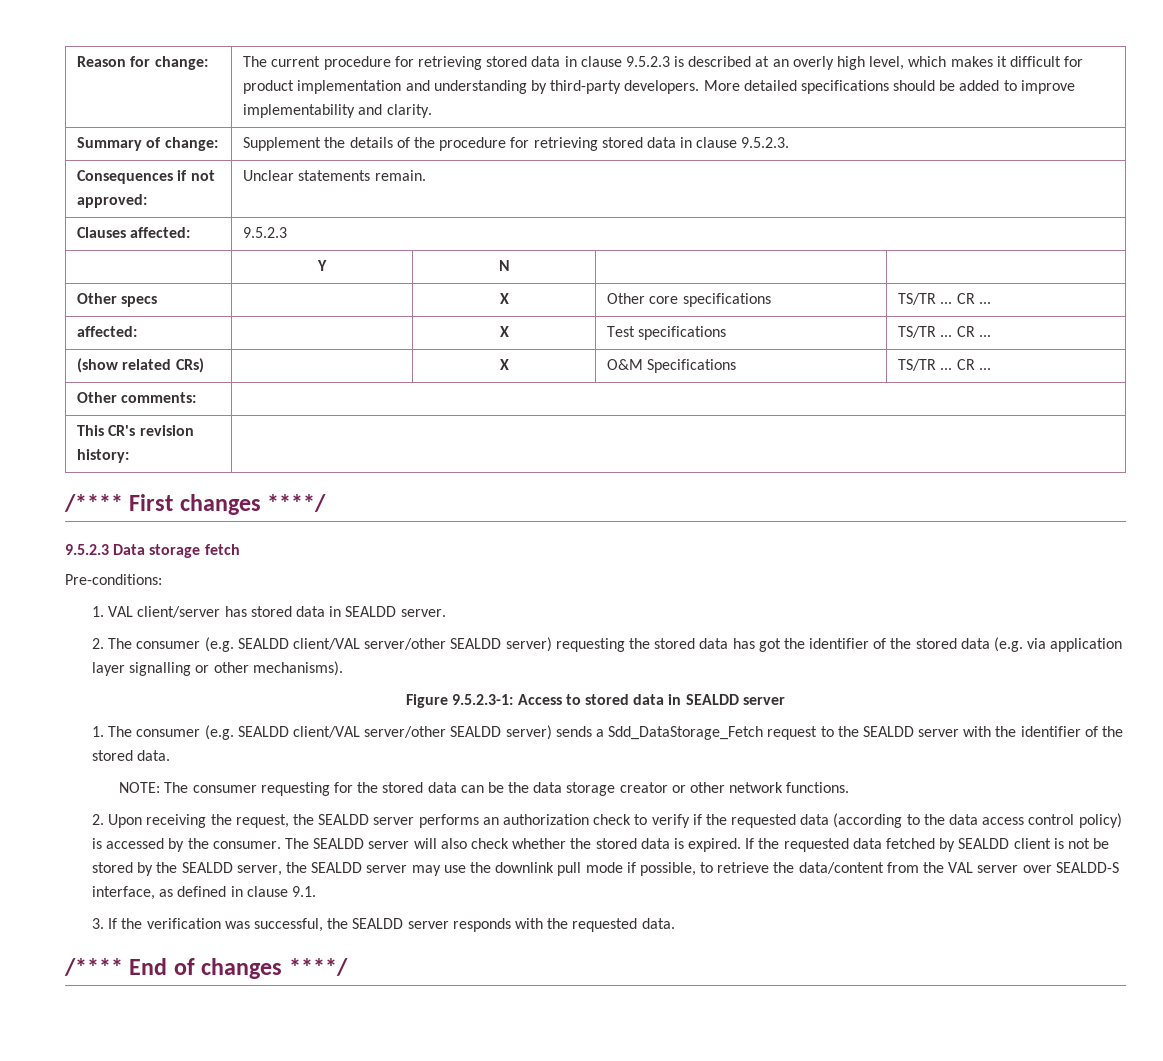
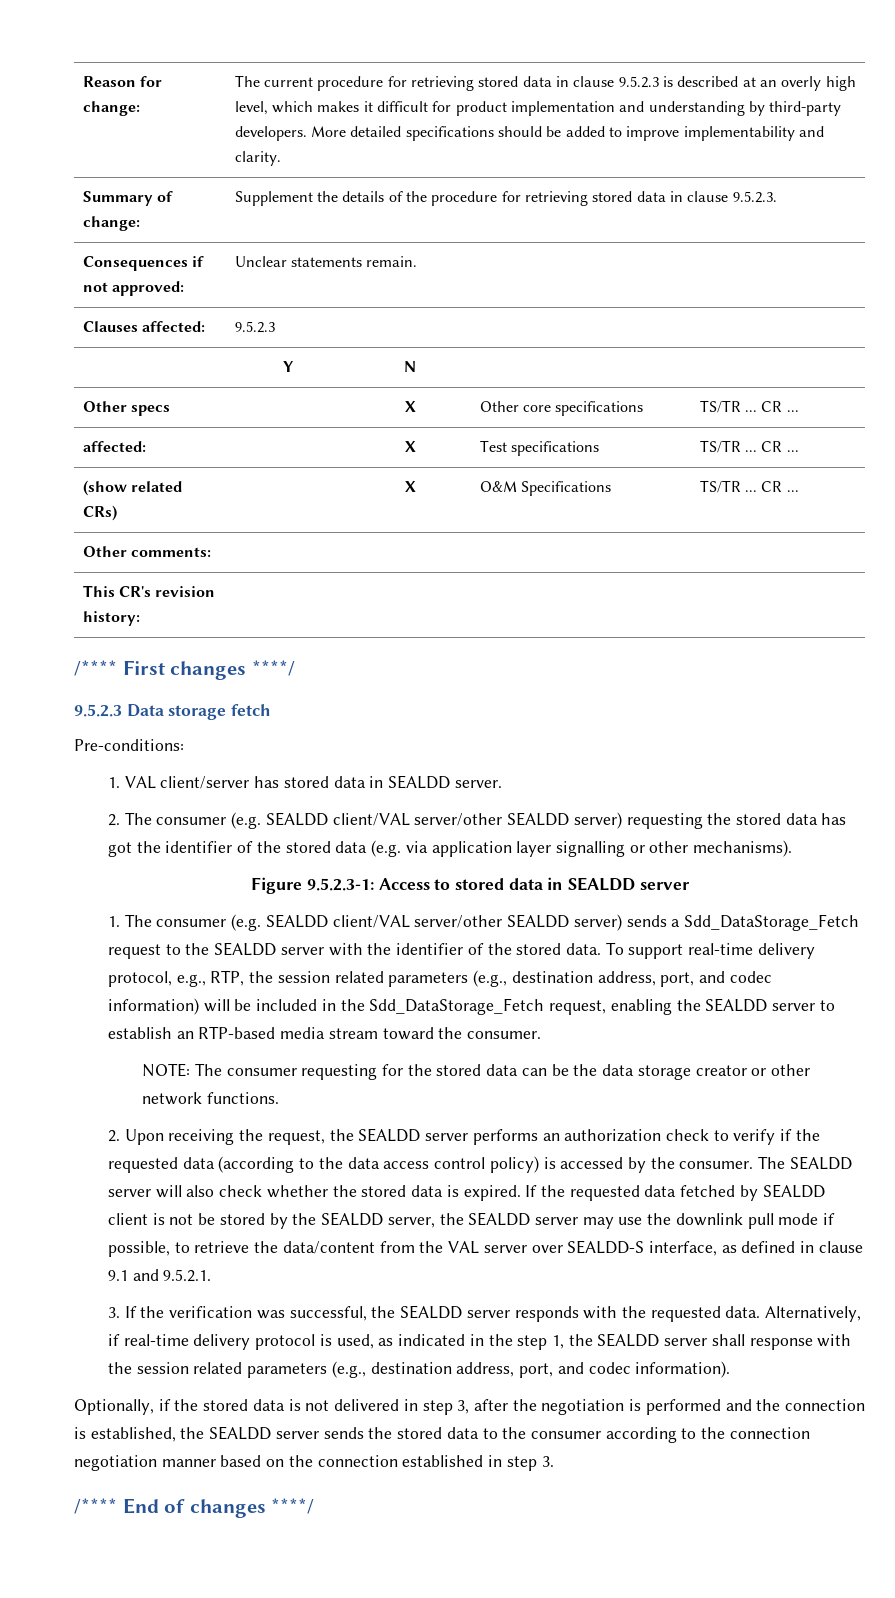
(171, 755) none -> [605,942,815,959] [108,970,772,987] [108,998,835,1015] [108,1026,542,1040] To support real-time delivery protocol, e.g., RTP, the session related parameters (e.g., destination address, port, and codec information) will be included in the Sdd_DataStorage_Fetch request, enabling the SEALDD server to establish an RTP-based media stream toward the consumer.
[292,886,317,897] 9.1. -> [108,1269,212,1282] 9.1 and 9.5.2.1.
(675, 923) none -> [765,1306,862,1322] [108,1333,852,1350] [108,1361,731,1378] [74,1399,866,1415] [74,1426,810,1443] [74,1455,554,1471] Alternatively, if real-time delivery protocol is used, as indicated in the step 1, the SEALDD server shall response with the session related parameters (e.g., destination address, port, and codec information). // Optionally, if the stored data is not delivered in step 3, after the negotiation is performed and the connection is established, the SEALDD server sends the stored data to the consumer according to the connection negotiation manner based on the connection established in step 3.

